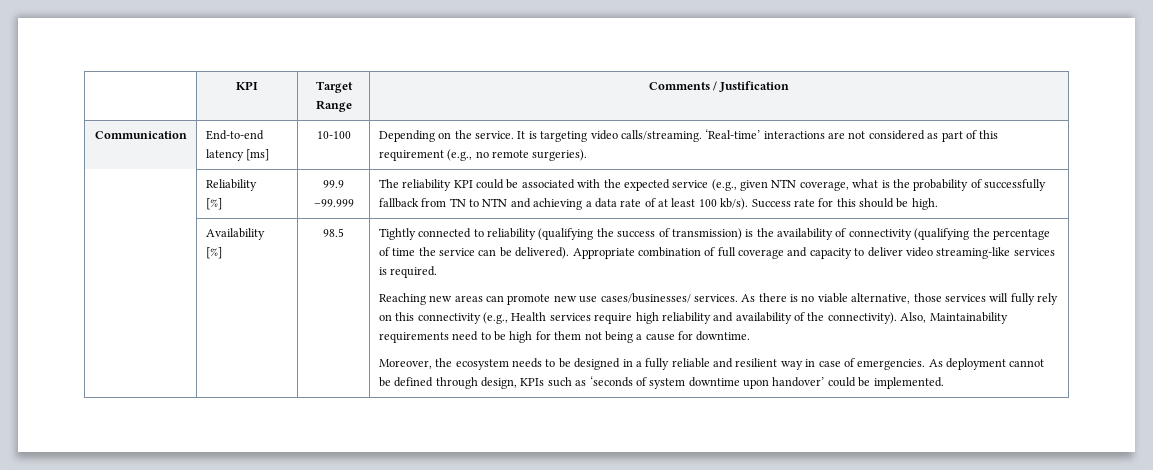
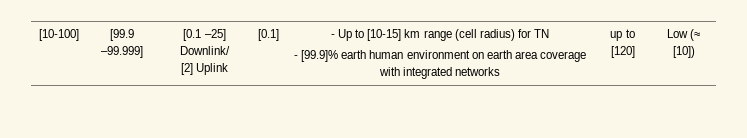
[236,81,258,90] [315,81,353,93] [315,100,352,112] [648,81,790,92] [94,131,187,139] [205,130,264,140] [205,149,270,161] [316,131,351,139] [378,129,999,142] [378,149,588,161] [205,179,257,191] [205,198,222,210] [323,180,344,188] [313,199,354,207] [378,179,1047,191] [378,198,938,210] [205,228,265,240] [205,247,222,259] [323,228,344,237] [378,228,1050,240] [378,247,1055,259] [378,266,438,278] [378,293,1059,305] [378,312,1008,324] [378,331,751,343] [378,358,1045,370] [378,376,944,389] | KPI | Target Range | Comments / Justification // Communication | End-to-end latency [ms] | 10-100 | Depending on the service. It is targeting video calls/streaming. ‘Real-time’ interactions are not considered as part of this requirement (e.g., no remote surgeries). // | Reliability // [%] | 99.9 –99.999 | The reliability KPI could be associated with the expected service (e.g., given NTN coverage, what is the probability of successfully fallback from TN to NTN and achieving a data rate of at least 100 kb/s). Success rate for this should be high. // | Availability // [%] | 98.5 | Tightly connected to reliability (qualifying the success of transmission) is the availability of connectivity (qualifying the percentage of time the service can be delivered). Appropriate combination of full coverage and capacity to deliver video streaming-like services is required. // Reaching new areas can promote new use cases/businesses/ services. As there is no viable alternative, those services will fully rely on this connectivity (e.g., Health services require high reliability and availability of the connectivity). Also, Maintainability requirements need to be high for them not being a cause for downtime. // Moreover, the ecosystem needs to be designed in a fully reliable and resilient way in case of emergencies. As deployment cannot be defined through design, KPIs such as ‘seconds of system downtime upon handover’ could be implemented. -> [38,29,79,41] [110,29,134,41] [101,46,143,58] [183,29,226,41] [180,46,230,55] [180,63,229,75] [258,29,279,41] [331,29,549,41] [294,50,586,62] [378,67,501,79] [610,29,635,41] [610,46,635,58] [666,29,701,41] [672,46,695,58] [10-100] | [99.9 –99.999] | [0.1 –25] Downlink/ // [2] Uplink | [0.1] | - Up to [10-15] km range (cell radius) for TN // - [99.9]% earth human environment on earth area coverage with integrated networks | up to [120] | Low (≈ [10])

